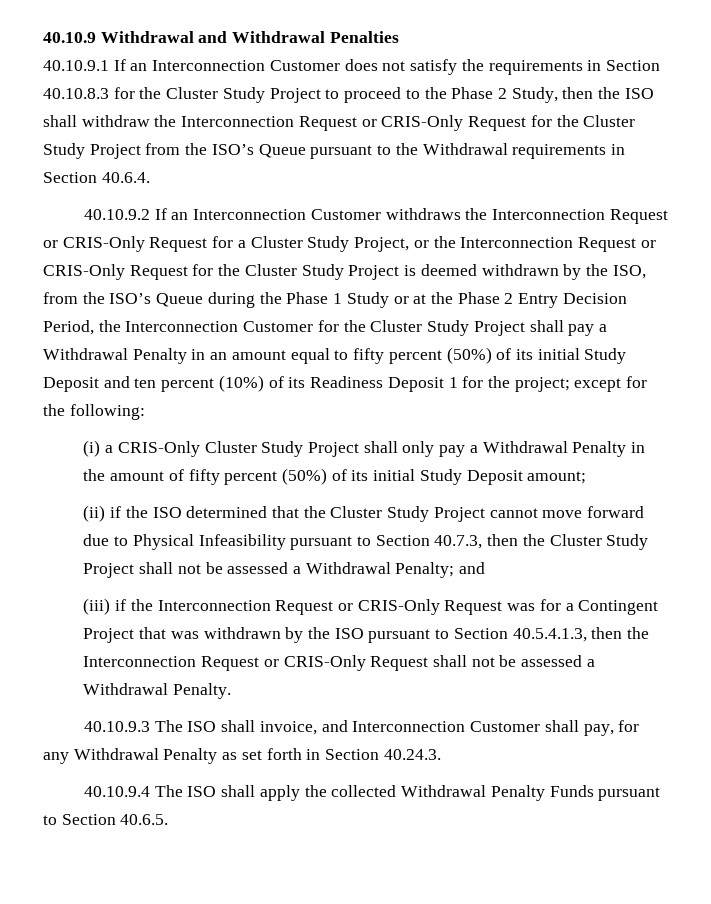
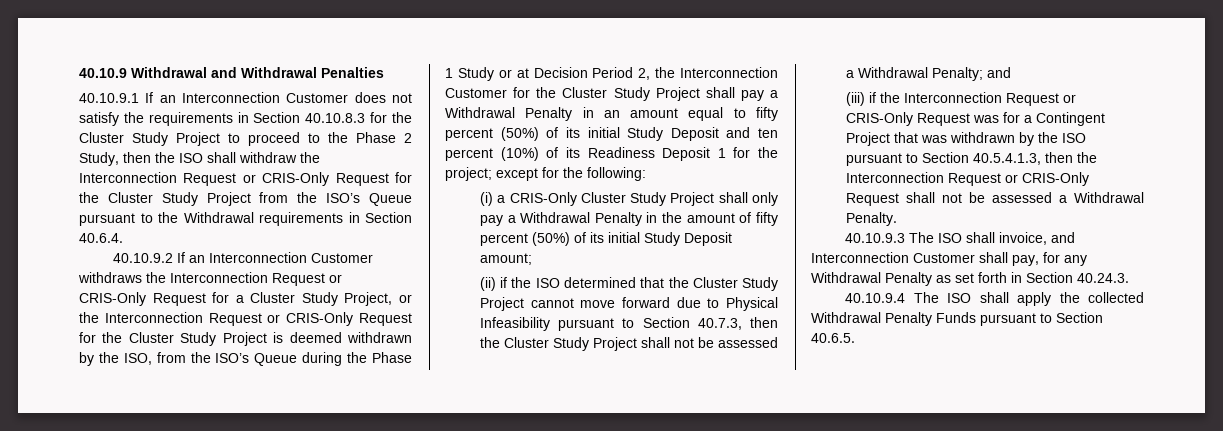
[430,292,627,308] [43,320,94,335] the Phase 2 Entry Decision Period, -> [533,67,651,80] Decision Period 2,

